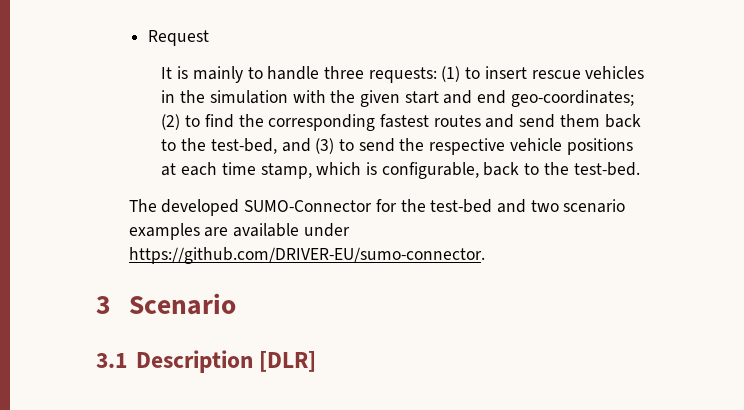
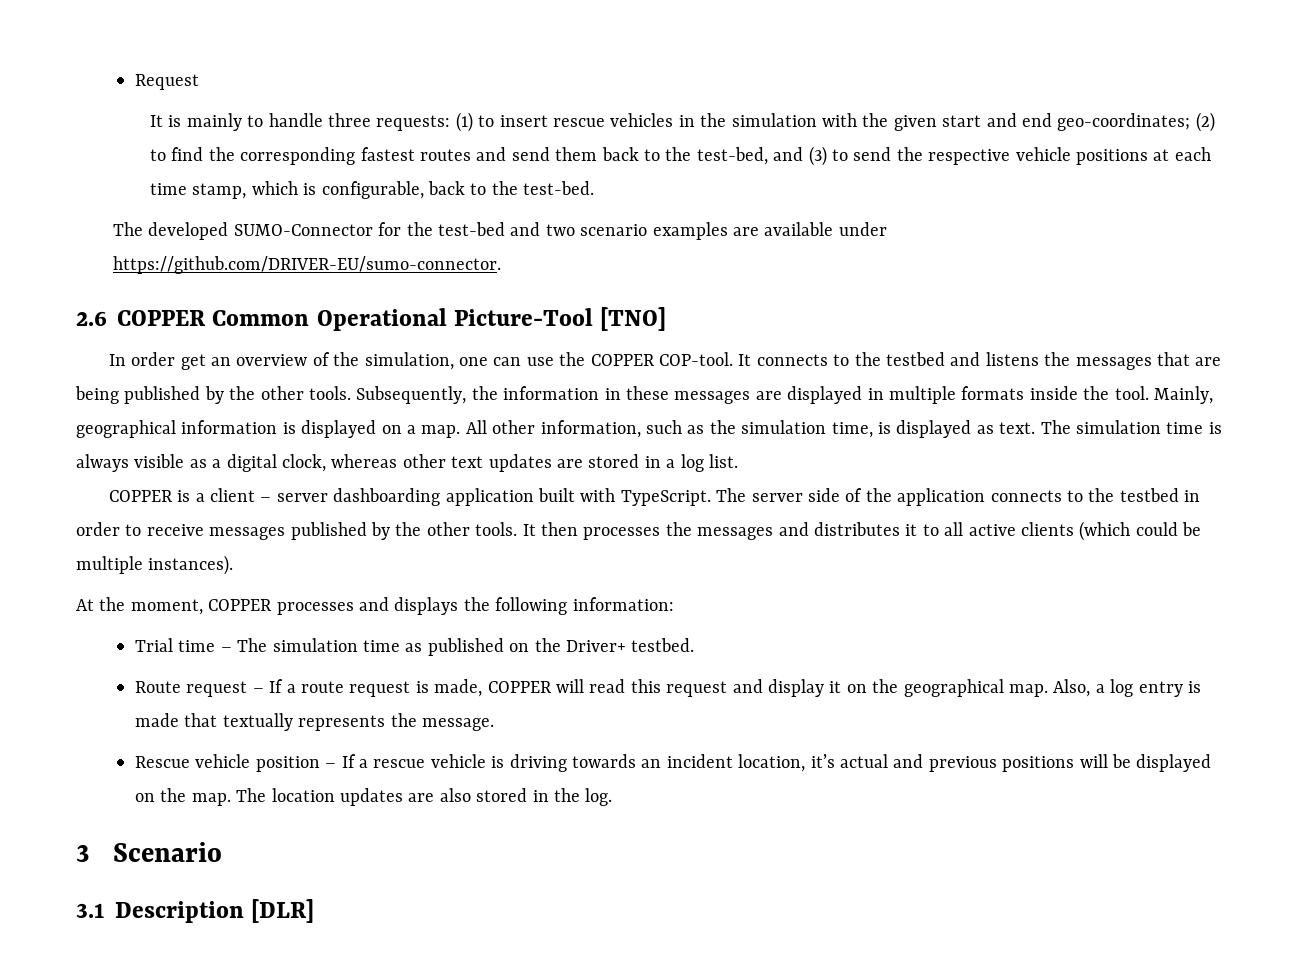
(485, 255) none -> [76,307,667,331] [108,352,1222,370] [75,386,1213,404] [76,420,1222,438] [76,454,738,472] [108,488,1201,506] [76,521,1202,541] [76,555,234,575] [76,597,674,615] [135,638,695,656] [135,679,1202,697] [135,713,495,731] [135,754,1212,772] [135,788,613,806] // 2.6 COPPER Common Operational Picture-Tool [TNO] // In order get an overview of the simulation, one can use the COPPER COP-tool. It connects to the testbed and listens the messages that are being published by the other tools. Subsequently, the information in these messages are displayed in multiple formats inside the tool. Mainly, geographical information is displayed on a map. All other information, such as the simulation time, is displayed as text. The simulation time is always visible as a digital clock, whereas other text updates are stored in a log list. // COPPER is a client – server dashboarding application built with TypeScript. The server side of the application connects to the testbed in order to receive messages published by the other tools. It then processes the messages and distributes it to all active clients (which could be multiple instances). // At the moment, COPPER processes and displays the following information: // Trial time – The simulation time as published on the Driver+ testbed. // Route request – If a route request is made, COPPER will read this request and display it on the geographical map. Also, a log entry is made that textually represents the message. // Rescue vehicle position – If a rescue vehicle is driving towards an incident location, it’s actual and previous positions will be displayed on the map. The location updates are also stored in the log.

